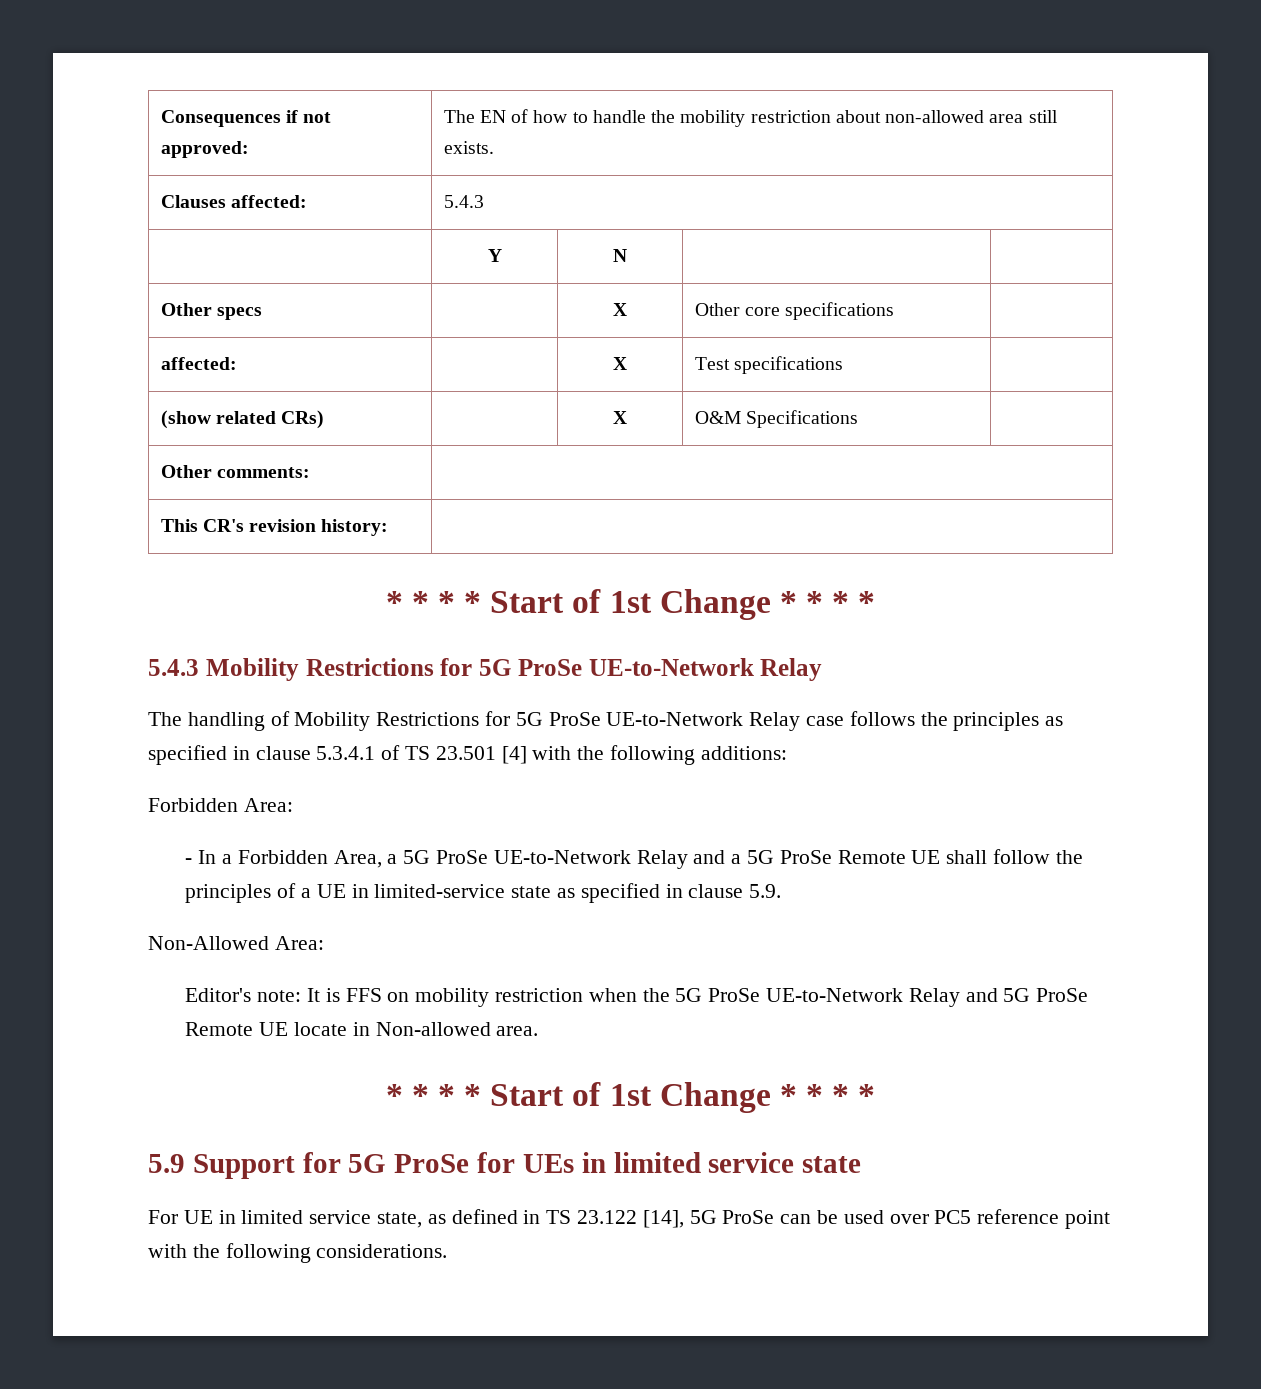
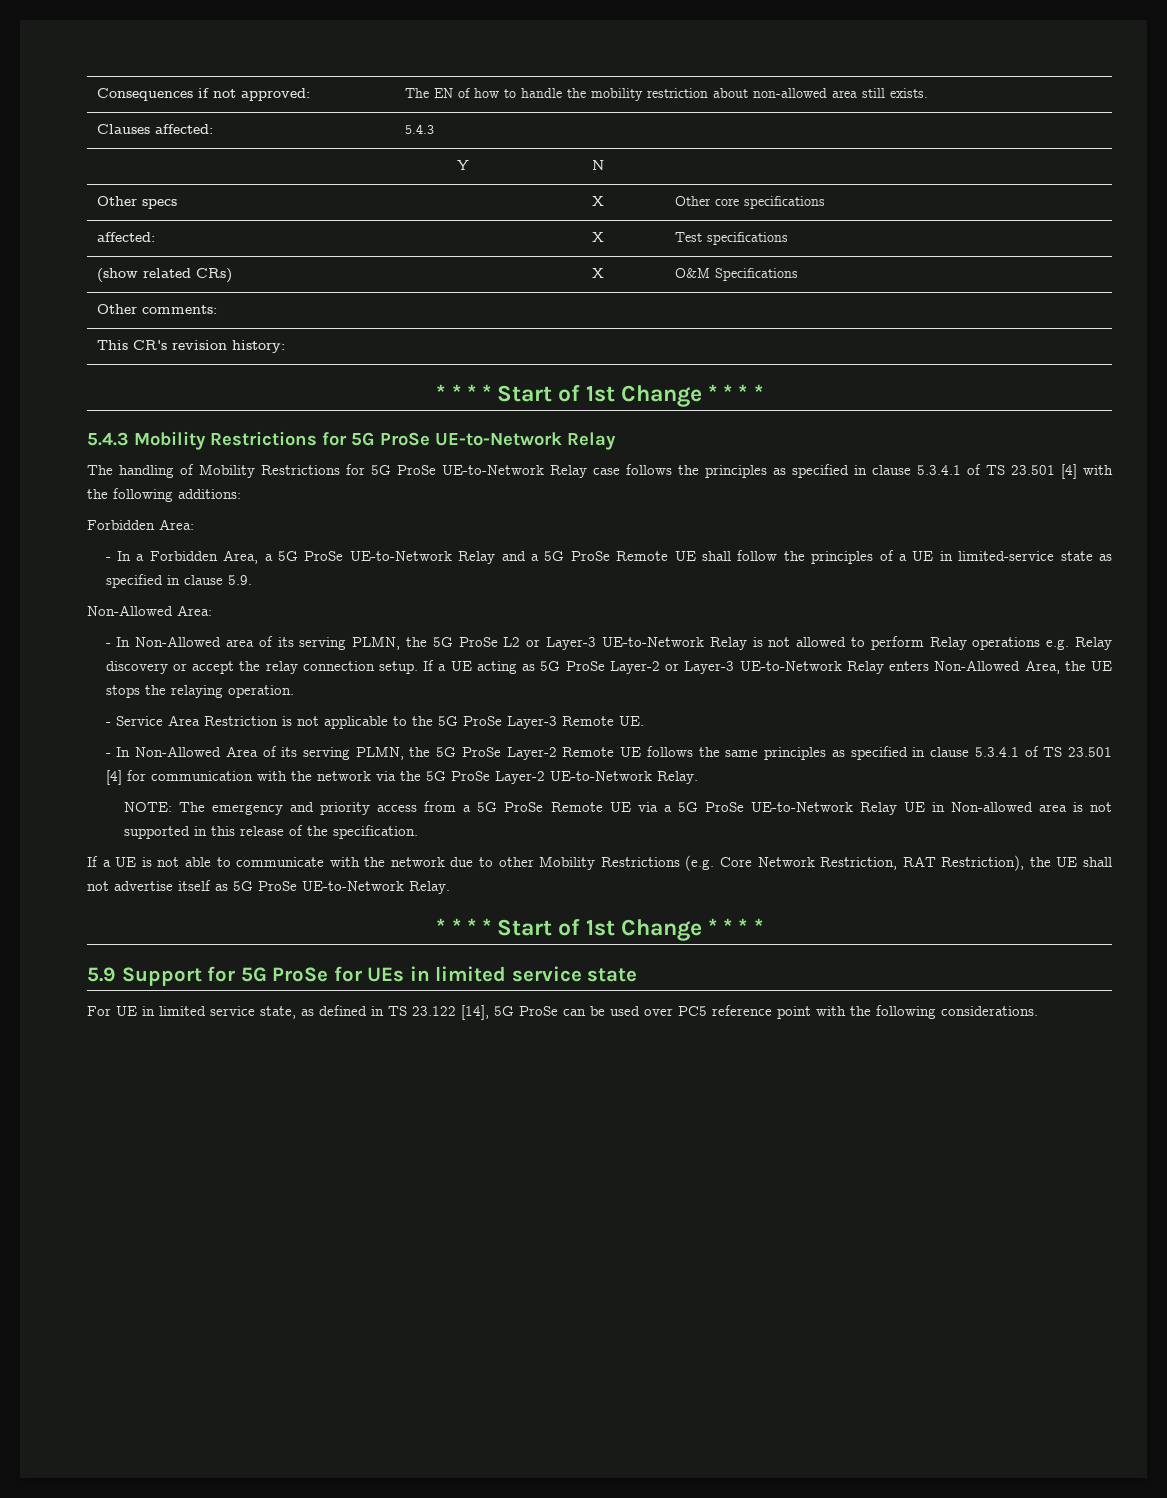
[185,988,1089,1007] [185,1022,539,1036] Editor's note: It is FFS on mobility restriction when the 5G ProSe UE-to-Network Relay and 5G ProSe Remote UE locate in Non-allowed area. -> [105,636,1112,650] [105,660,1113,674] [105,685,294,698] [105,715,644,729] [105,746,1112,760] [105,770,698,785] [124,801,1112,815] [124,825,419,839] [87,855,1113,871] [87,880,450,894] - In Non-Allowed area of its serving PLMN, the 5G ProSe L2 or Layer-3 UE-to-Network Relay is not allowed to perform Relay operations e.g. Relay discovery or accept the relay connection setup. If a UE acting as 5G ProSe Layer-2 or Layer-3 UE-to-Network Relay enters Non-Allowed Area, the UE stops the relaying operation. // - Service Area Restriction is not applicable to the 5G ProSe Layer-3 Remote UE. // - In Non-Allowed Area of its serving PLMN, the 5G ProSe Layer-2 Remote UE follows the same principles as specified in clause 5.3.4.1 of TS 23.501 [4] for communication with the network via the 5G ProSe Layer-2 UE-to-Network Relay. // NOTE: The emergency and priority access from a 5G ProSe Remote UE via a 5G ProSe UE-to-Network Relay UE in Non-allowed area is not supported in this release of the specification. // If a UE is not able to communicate with the network due to other Mobility Restrictions (e.g. Core Network Restriction, RAT Restriction), the UE shall not advertise itself as 5G ProSe UE-to-Network Relay.

